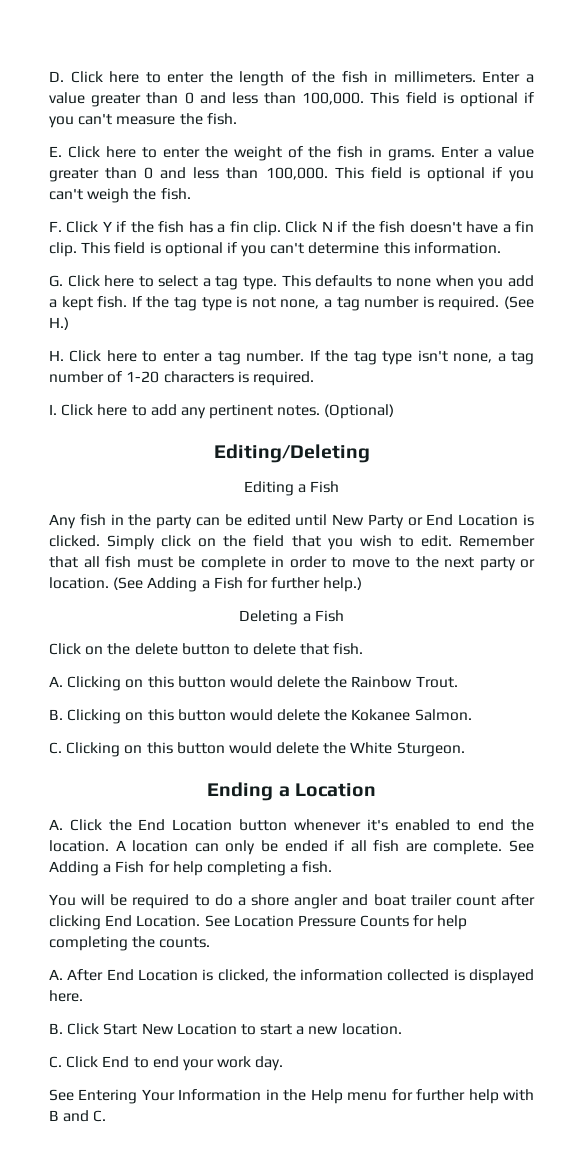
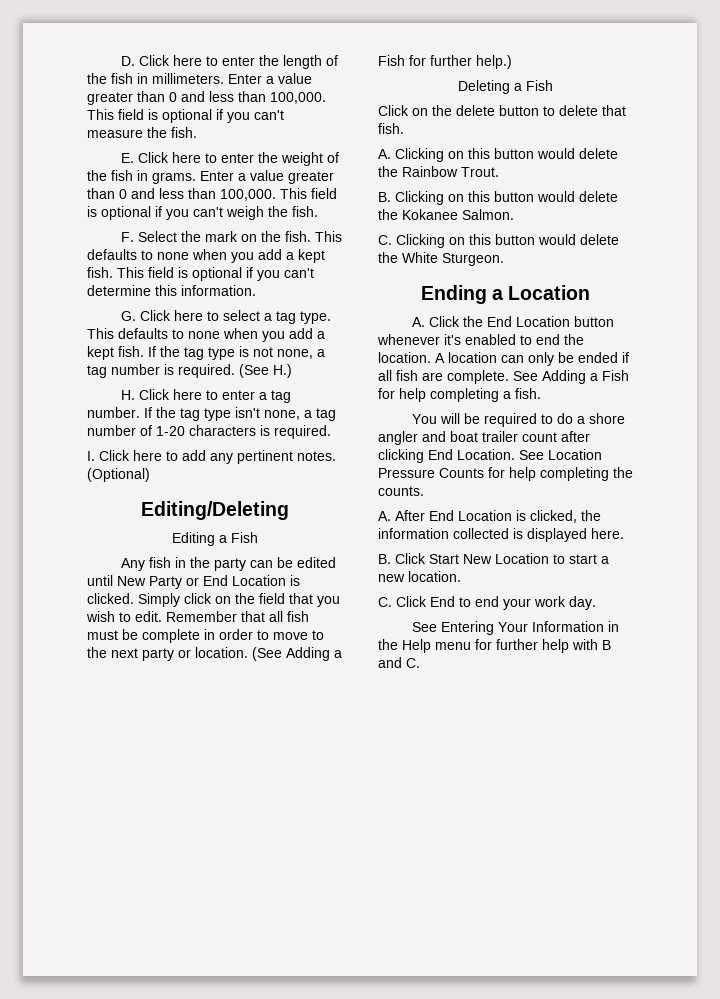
[66,221,535,236] [49,242,77,257] Click Y if the fish has a fin clip. Click N if the fish doesn't have a fin clip. -> [137,231,342,242] [87,249,325,263] [87,267,113,278] Select the mark on the fish. This defaults to none when you add a kept fish.

